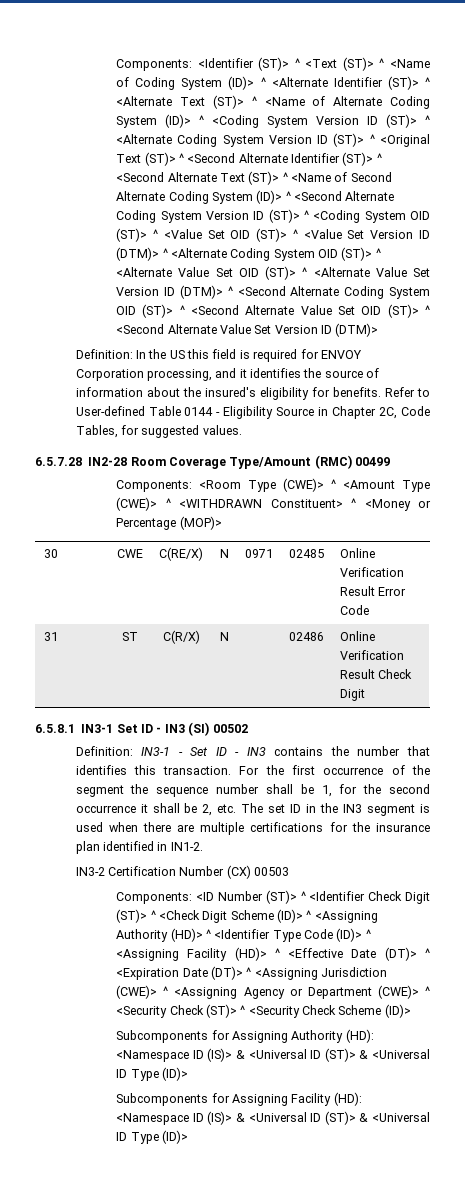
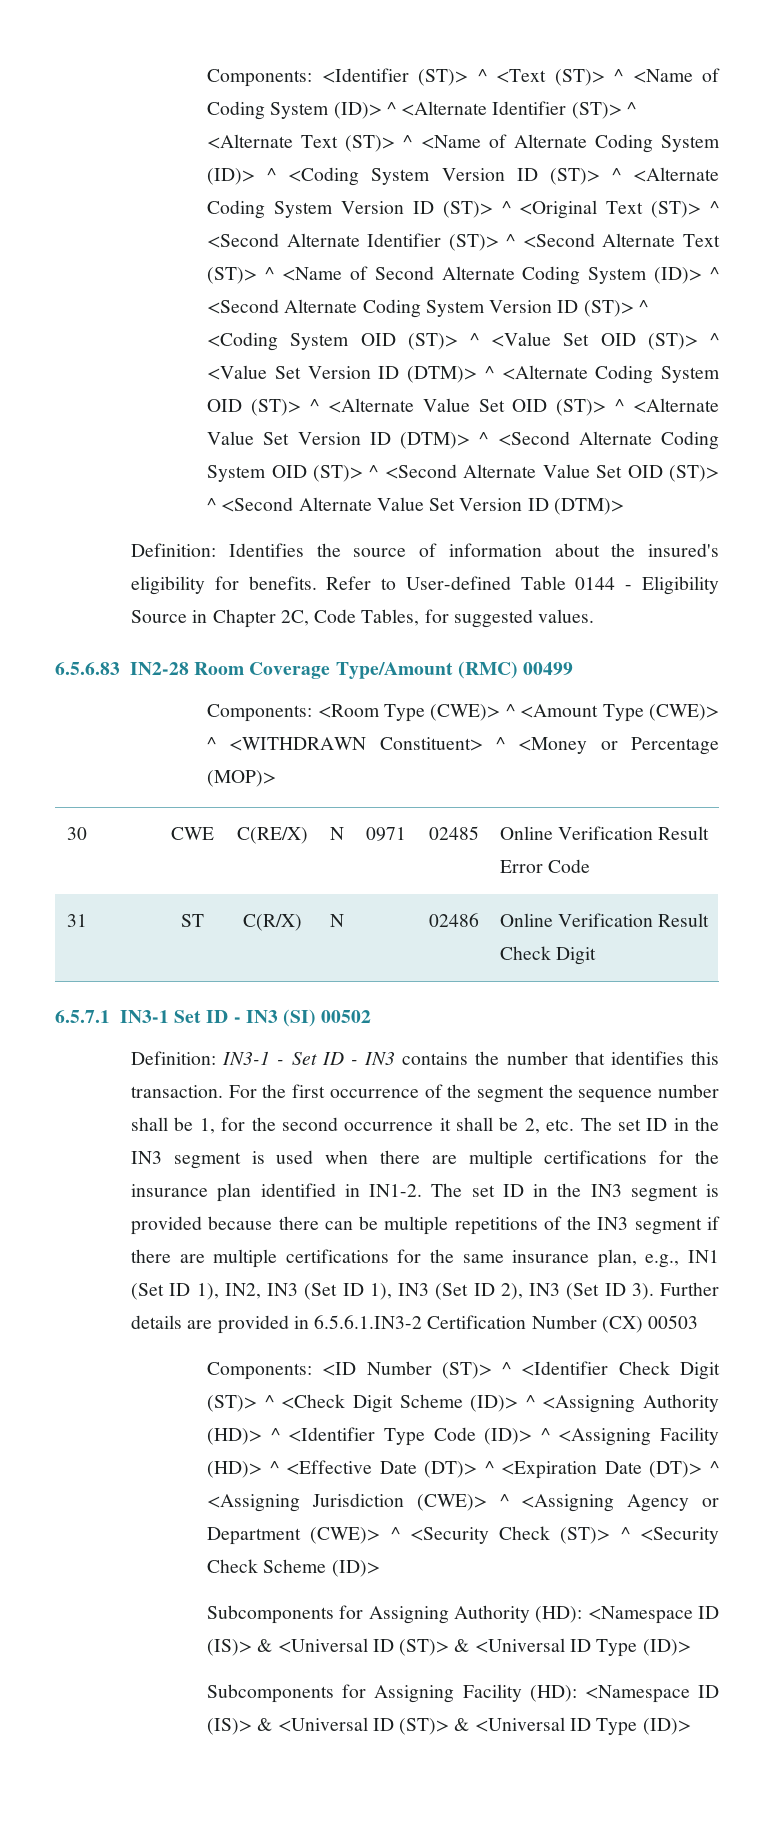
[135,349,362,362] [75,368,302,381] In the US this field is required for ENVOY Corporation processing, and it identifies -> [228,543,304,557] Identifies
[35,457,82,466] 6.5.7.28 -> [55,662,120,675] 6.5.6.83
[35,724,75,733] 6.5.8.1 -> [55,1010,110,1023] 6.5.7.1
[75,867,105,876] // IN3-2 -> [431,1183,720,1202] [131,1216,721,1235] [131,1249,720,1268] [131,1282,719,1300] [131,1315,423,1334] The set ID in the IN3 segment is provided because there can be multiple repetitions of the IN3 segment if there are multiple certifications for the same insurance plan, e.g., IN1 (Set ID 1), IN2, IN3 (Set ID 1), IN3 (Set ID 2), IN3 (Set ID 3). Further details are provided in 6.5.6.1.IN3-2

